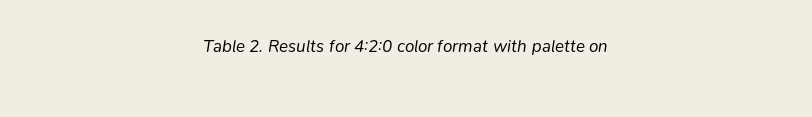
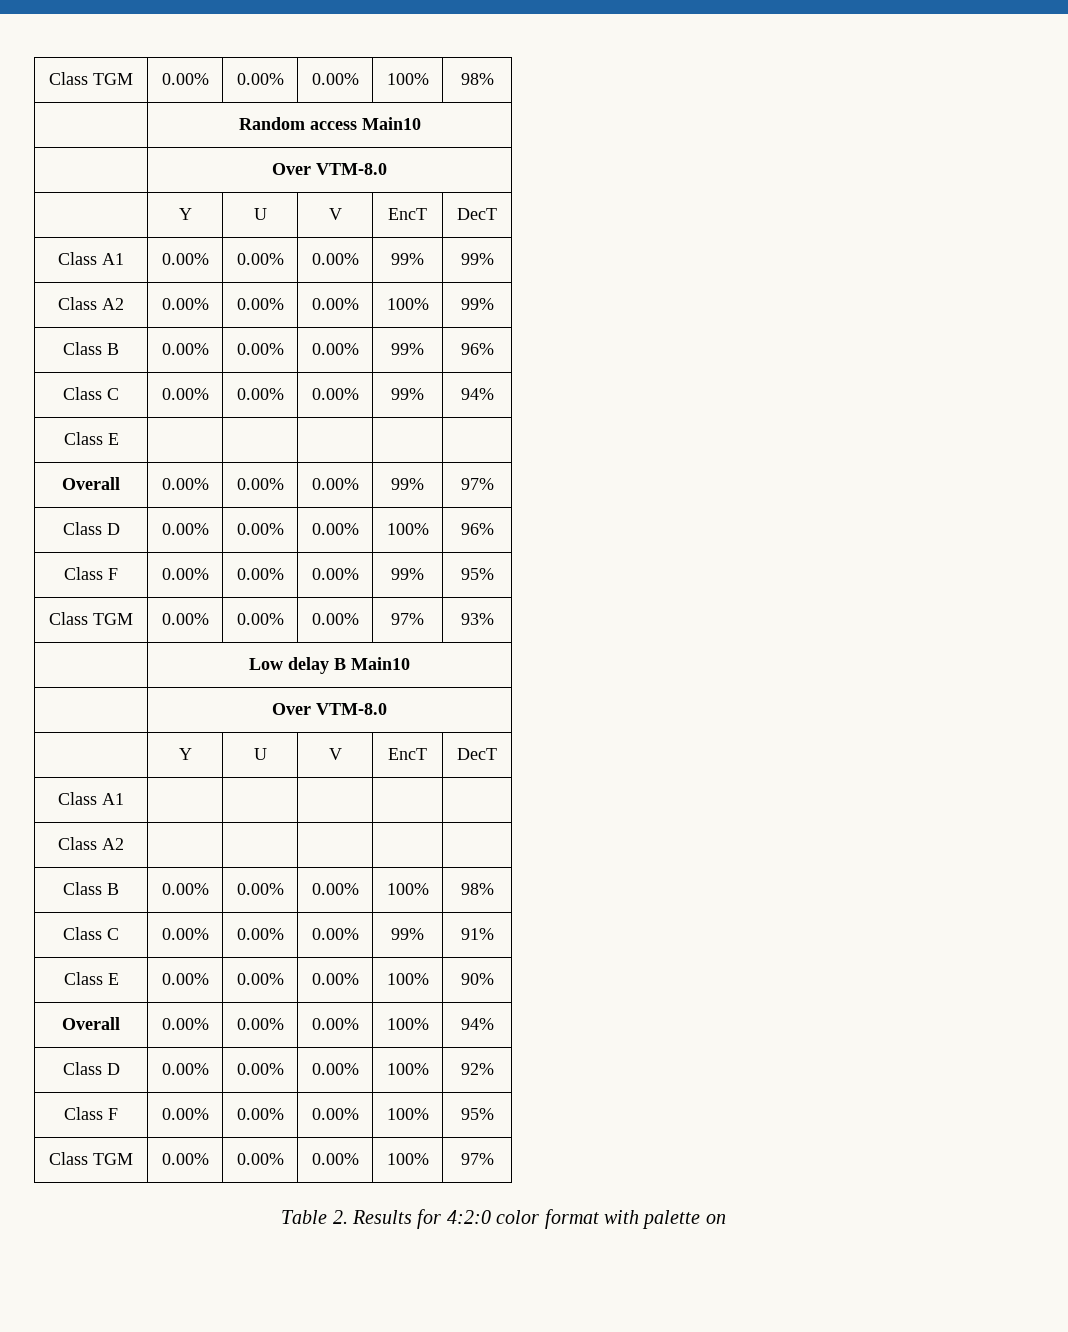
(203, 46) none -> [49,72,133,85] [161,73,209,85] [236,73,284,85] [311,73,359,85] [386,73,429,85] [460,73,494,85] [238,117,421,130] [272,163,387,175] [178,208,192,220] [253,208,267,220] [328,208,342,220] [388,208,427,220] [457,208,497,220] [58,252,124,265] [161,253,209,265] [236,253,284,265] [311,253,359,265] [391,253,424,265] [460,253,494,265] [58,297,124,310] [161,298,209,310] [236,298,284,310] [311,298,359,310] [386,298,429,310] [460,298,494,310] [63,342,119,355] [161,343,209,355] [236,343,284,355] [311,343,359,355] [391,343,424,355] [460,343,494,355] [63,387,119,400] [161,388,209,400] [236,388,284,400] [311,388,359,400] [391,388,424,400] [460,388,494,400] [63,432,119,445] [62,477,120,490] [161,478,209,490] [236,478,284,490] [311,478,359,490] [391,478,424,490] [460,478,494,490] [62,522,120,535] [161,523,209,535] [236,523,284,535] [311,523,359,535] [386,523,429,535] [460,523,494,535] [64,567,118,580] [161,568,209,580] [236,568,284,580] [311,568,359,580] [391,568,424,580] [460,568,494,580] [49,612,133,625] [161,613,209,625] [236,613,284,625] [311,613,359,625] [391,613,424,625] [460,613,494,625] [249,657,410,674] [272,703,387,715] [178,748,192,760] [253,748,267,760] [328,748,342,760] [388,748,427,760] [457,748,497,760] [58,792,124,805] [58,837,124,850] [63,882,119,895] [161,883,209,895] [236,883,284,895] [311,883,359,895] [386,883,429,895] [460,883,494,895] [63,927,119,940] [161,928,209,940] [236,928,284,940] [311,928,359,940] [391,928,424,940] [460,928,494,940] [63,972,119,985] [161,973,209,985] [236,973,284,985] [311,973,359,985] [386,973,429,985] [460,973,494,985] [62,1017,120,1030] [161,1018,209,1030] [236,1018,284,1030] [311,1018,359,1030] [386,1018,429,1030] [460,1018,494,1030] [62,1062,120,1075] [161,1063,209,1075] [236,1063,284,1075] [311,1063,359,1075] [386,1063,429,1075] [460,1063,494,1075] [64,1107,118,1120] [161,1108,209,1120] [236,1108,284,1120] [311,1108,359,1120] [386,1108,429,1120] [460,1108,494,1120] [49,1152,133,1165] [161,1153,209,1165] [236,1153,284,1165] [311,1153,359,1165] [386,1153,429,1165] [460,1153,494,1165] Class TGM | 0.00% | 0.00% | 0.00% | 100% | 98% // | Random access Main10 // | Over VTM-8.0 // | Y | U | V | EncT | DecT // Class A1 | 0.00% | 0.00% | 0.00% | 99% | 99% // Class A2 | 0.00% | 0.00% | 0.00% | 100% | 99% // Class B | 0.00% | 0.00% | 0.00% | 99% | 96% // Class C | 0.00% | 0.00% | 0.00% | 99% | 94% // Class E | | | | | // Overall | 0.00% | 0.00% | 0.00% | 99% | 97% // Class D | 0.00% | 0.00% | 0.00% | 100% | 96% // Class F | 0.00% | 0.00% | 0.00% | 99% | 95% // Class TGM | 0.00% | 0.00% | 0.00% | 97% | 93% // | Low delay B Main10 // | Over VTM-8.0 // | Y | U | V | EncT | DecT // Class A1 | | | | | // Class A2 | | | | | // Class B | 0.00% | 0.00% | 0.00% | 100% | 98% // Class C | 0.00% | 0.00% | 0.00% | 99% | 91% // Class E | 0.00% | 0.00% | 0.00% | 100% | 90% // Overall | 0.00% | 0.00% | 0.00% | 100% | 94% // Class D | 0.00% | 0.00% | 0.00% | 100% | 92% // Class F | 0.00% | 0.00% | 0.00% | 100% | 95% // Class TGM | 0.00% | 0.00% | 0.00% | 100% | 97% //

